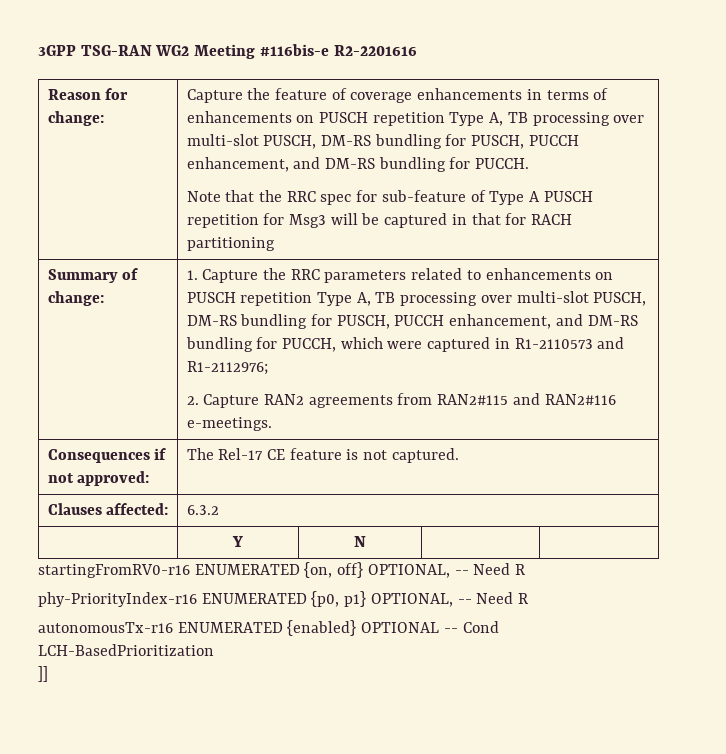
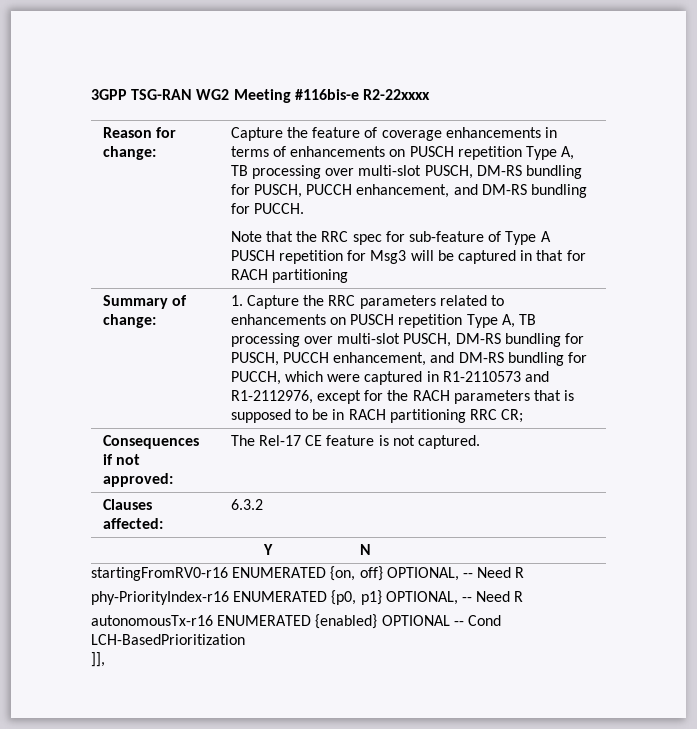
[333,45,417,56] R2-2201616 -> [362,89,430,100] R2-22xxxx
[186,361,268,375] [186,393,616,408] [186,417,272,431] R1-2112976; // 2. Capture RAN2 agreements from RAN2#115 and RAN2#116 e-meetings. -> [230,390,575,404] [230,409,524,423] R1-2112976, except for the RACH parameters that is supposed to be in RACH partitioning RRC CR;
[38,666,48,682] ]] -> [91,652,105,667] ]],

